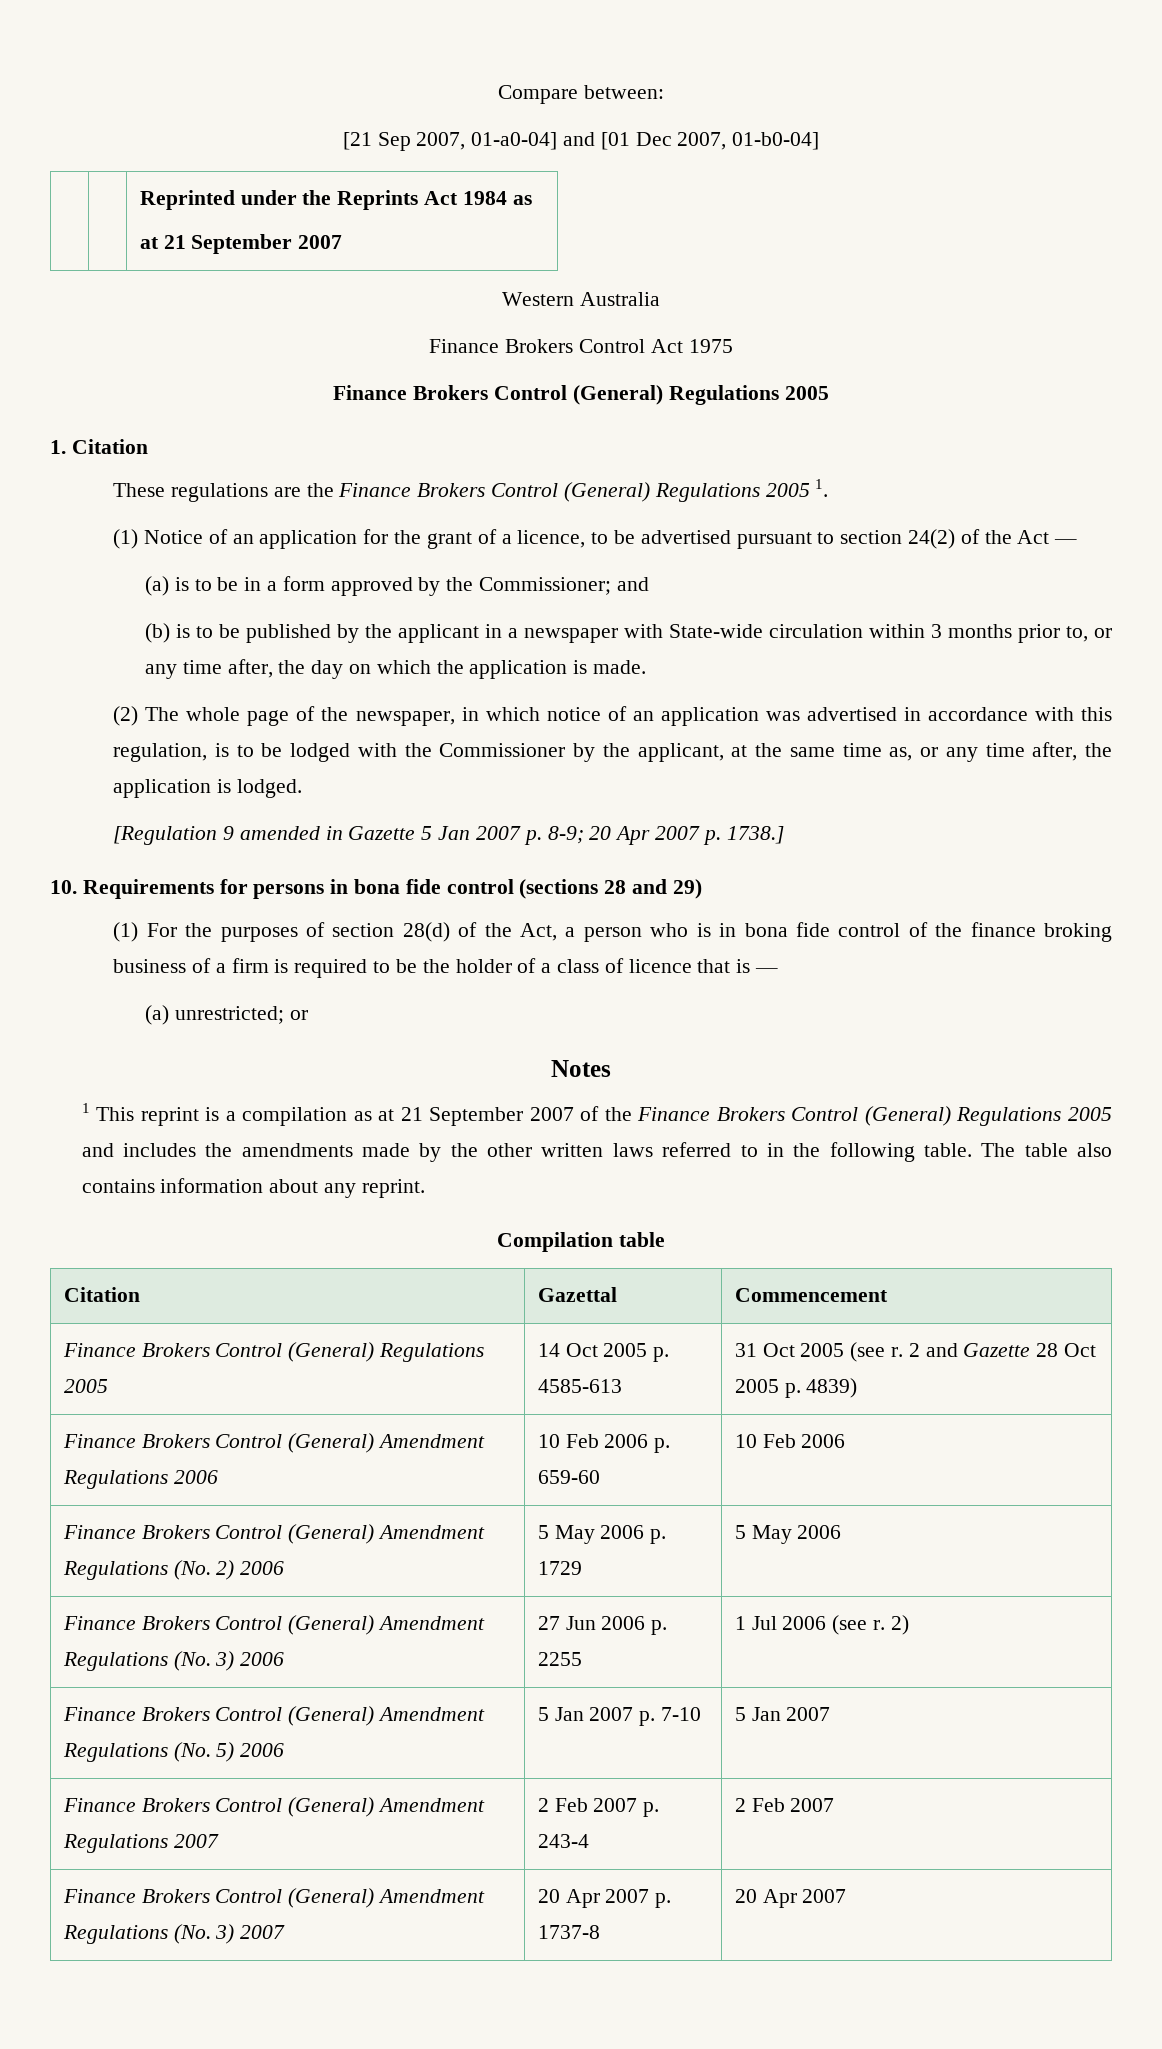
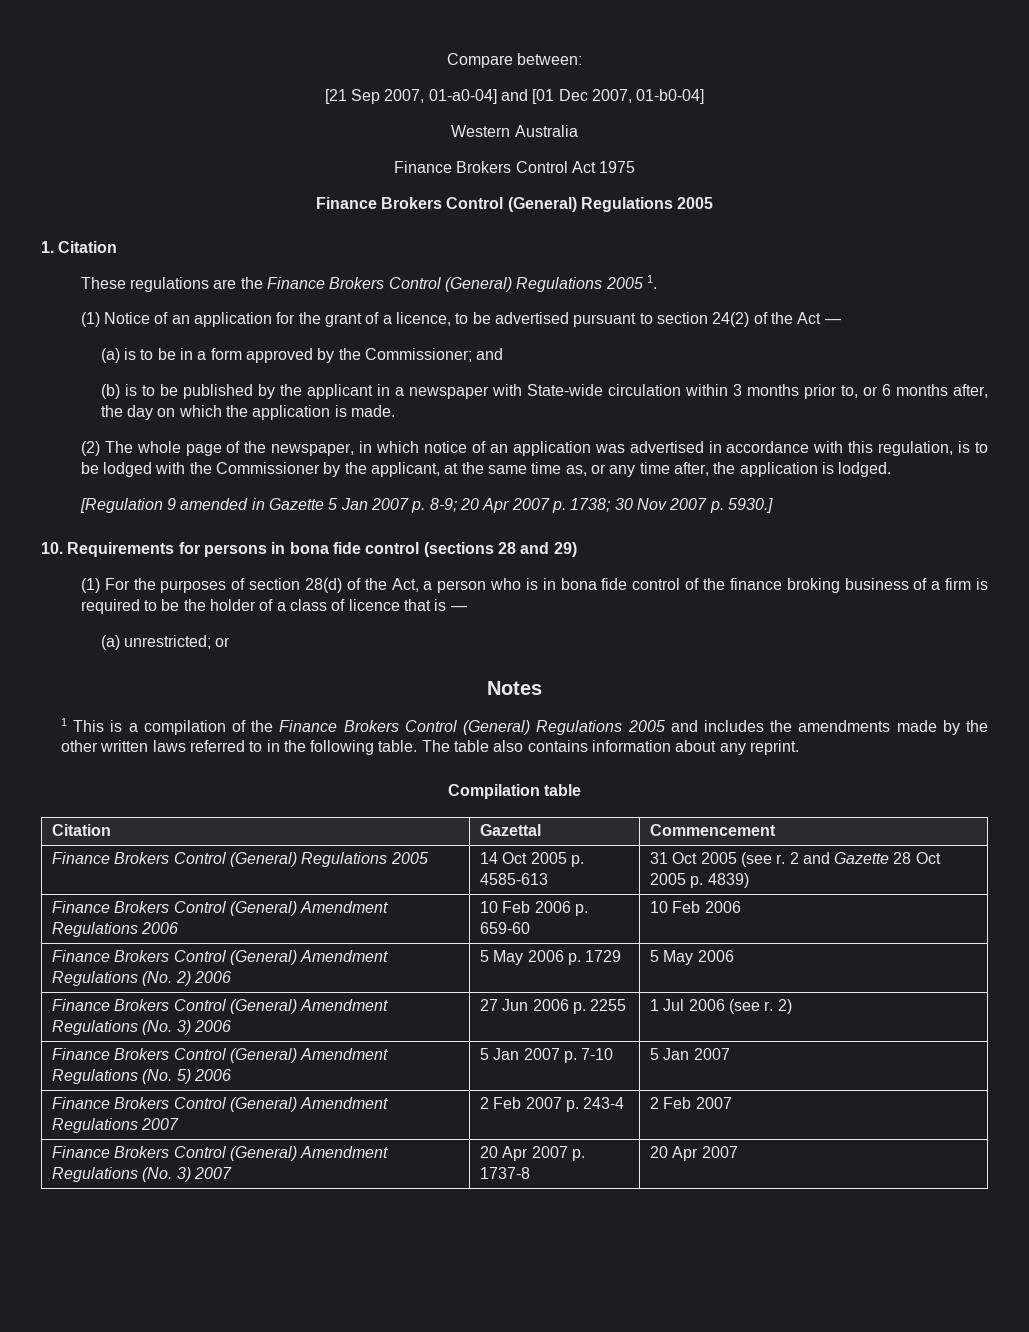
[139,190,532,210] [139,234,343,254] // | | Reprinted under the Reprints Act 1984 as // at 21 September 2007 -> (705, 96) none
[144,660,222,679] any time -> [881,384,948,396] 6 months
[726,826,784,844] 1738.] -> [570,498,773,513] 1738; 30 Nov 2007 p. 5930.]
[140,1107,199,1126] reprint -> (105, 726) none
[353,1107,574,1126] as at 21 September 2007 -> (226, 727) none

